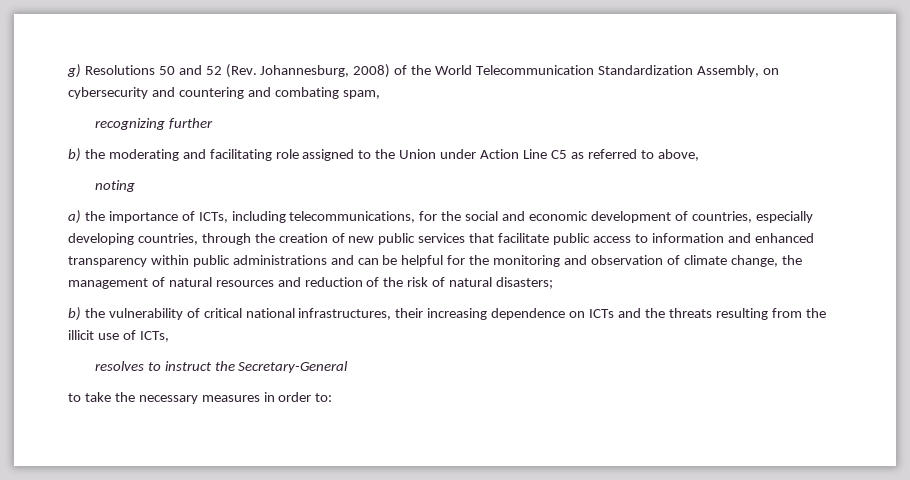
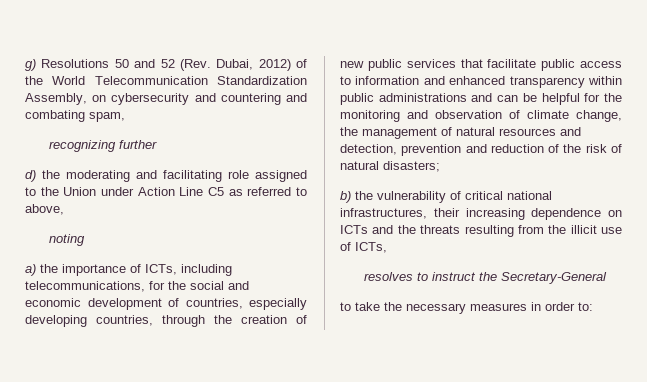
[260,64,391,78] Johannesburg, 2008) -> [216,59,291,71] Dubai, 2012)
[68,148,81,162] b) -> [25,170,36,182] d)
(301, 282) none -> [340,144,487,156] detection, prevention and

